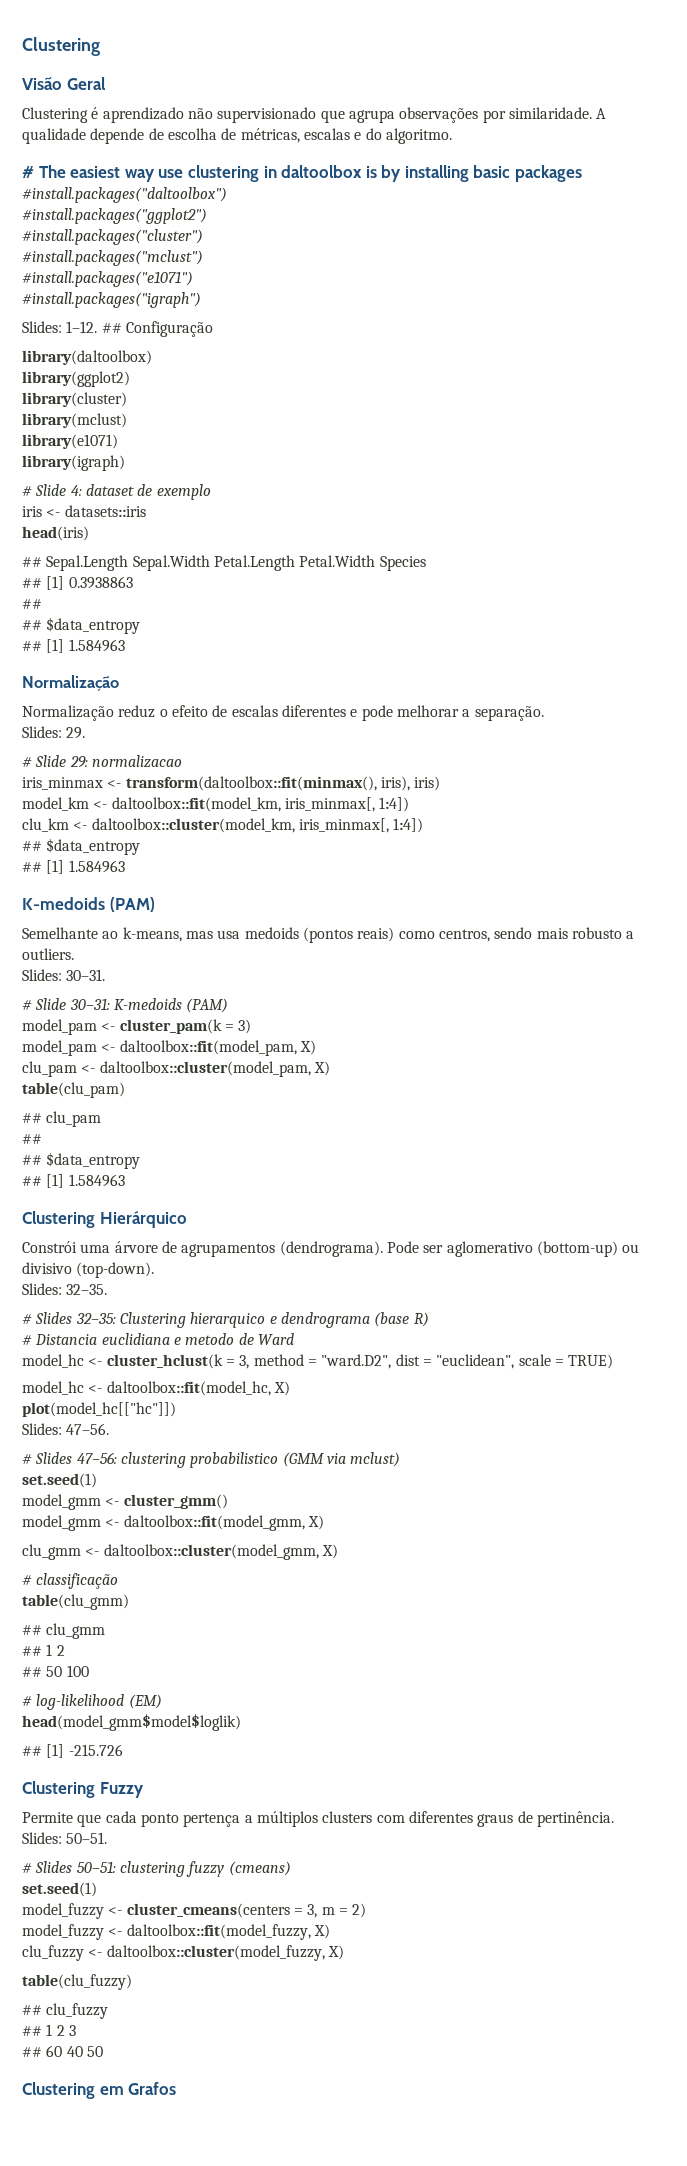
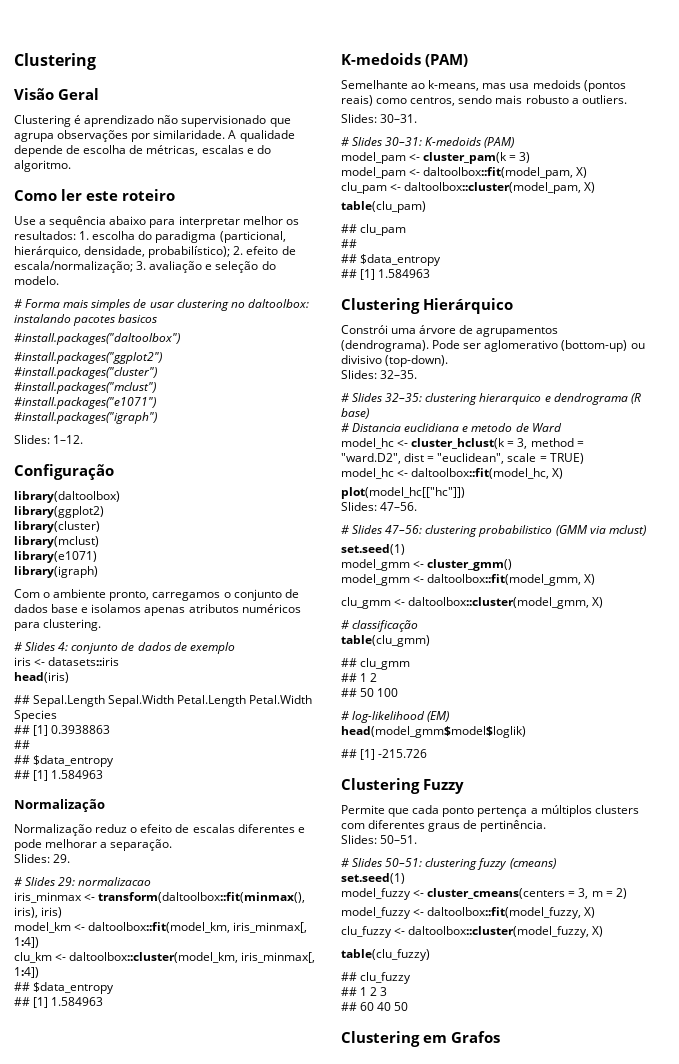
[22,165,583,182] # The easiest way use clustering in daltoolbox is by installing basic packages -> [14,189,175,201] [14,216,299,228] [14,231,286,243] [14,246,296,258] [14,261,276,273] [14,276,59,285] [14,299,309,311] [14,314,158,326] Como ler este roteiro // Use a sequência abaixo para interpretar melhor os resultados: 1. escolha do paradigma (particional, hierárquico, densidade, probabilístico); 2. efeito de escala/normalização; 3. avaliação e seleção do modelo. // # Forma mais simples de usar clustering no daltoolbox: instalando pacotes basicos
[101,323,122,333] ## -> (84, 439) //
[22,484,134,496] # Slide 4: dataset -> [14,589,299,601] [14,604,301,616] [14,619,102,631] [14,642,171,654] Com o ambiente pronto, carregamos o conjunto de dados base e isolamos apenas atributos numéricos para clustering. // # Slides 4: conjunto de dados
[35,755,67,767] Slide -> [25,877,56,886] Slides
[35,998,67,1010] Slide -> [352,137,383,146] Slides
[119,1312,186,1328] Clustering -> [425,393,478,405] clustering
[374,1312,429,1327] (base R) -> [630,393,641,404] [341,408,369,419] (R base)

